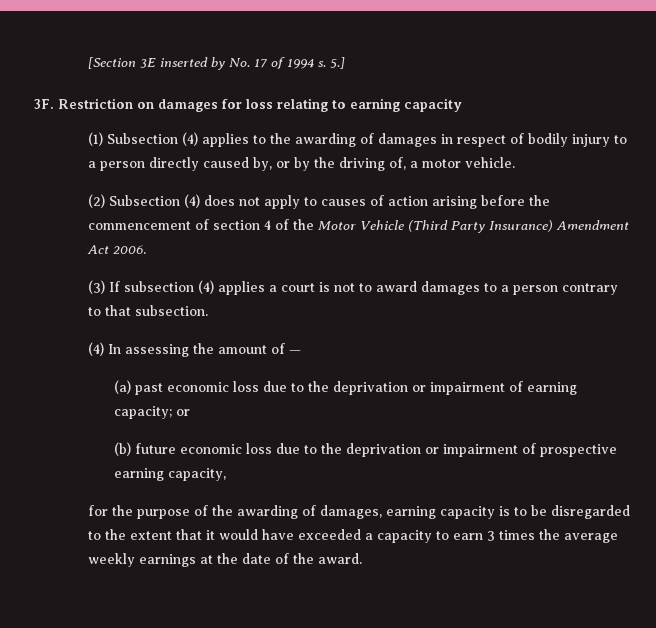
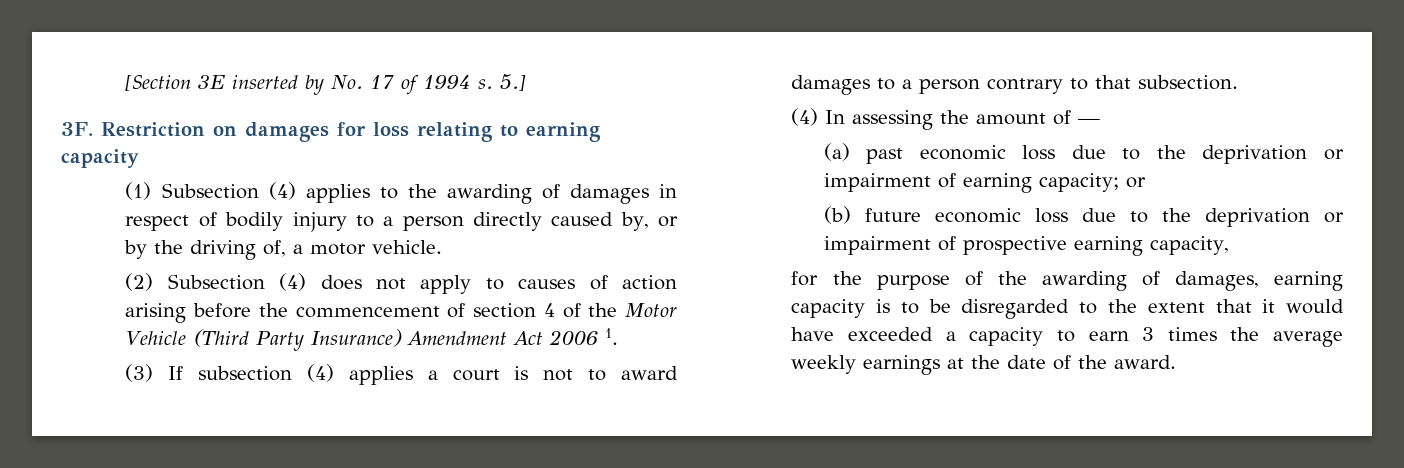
[112,245,146,254] 2006. -> [549,328,619,345] 2006 1.

